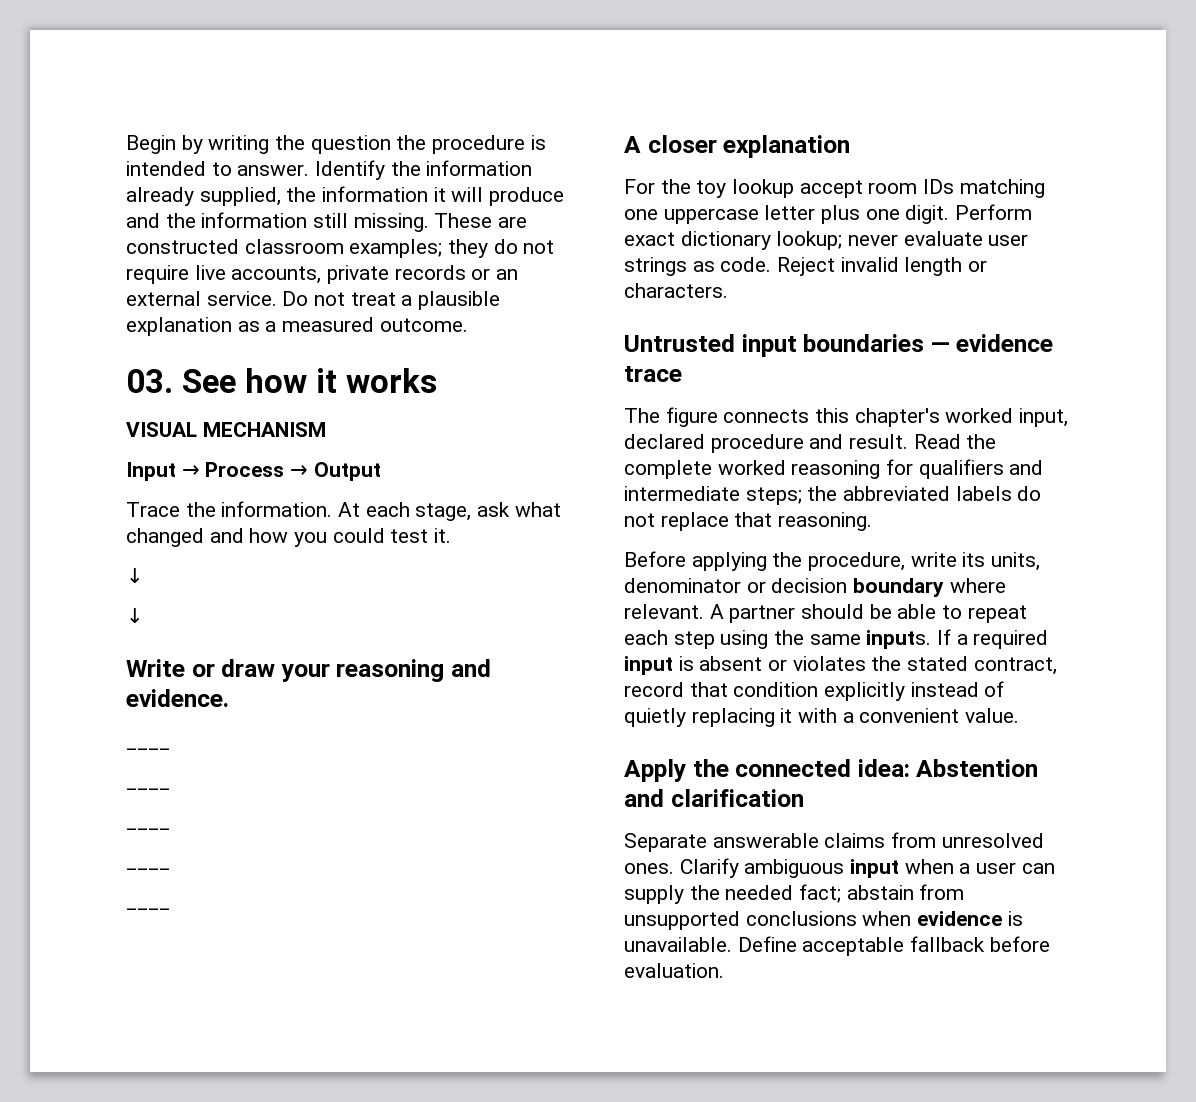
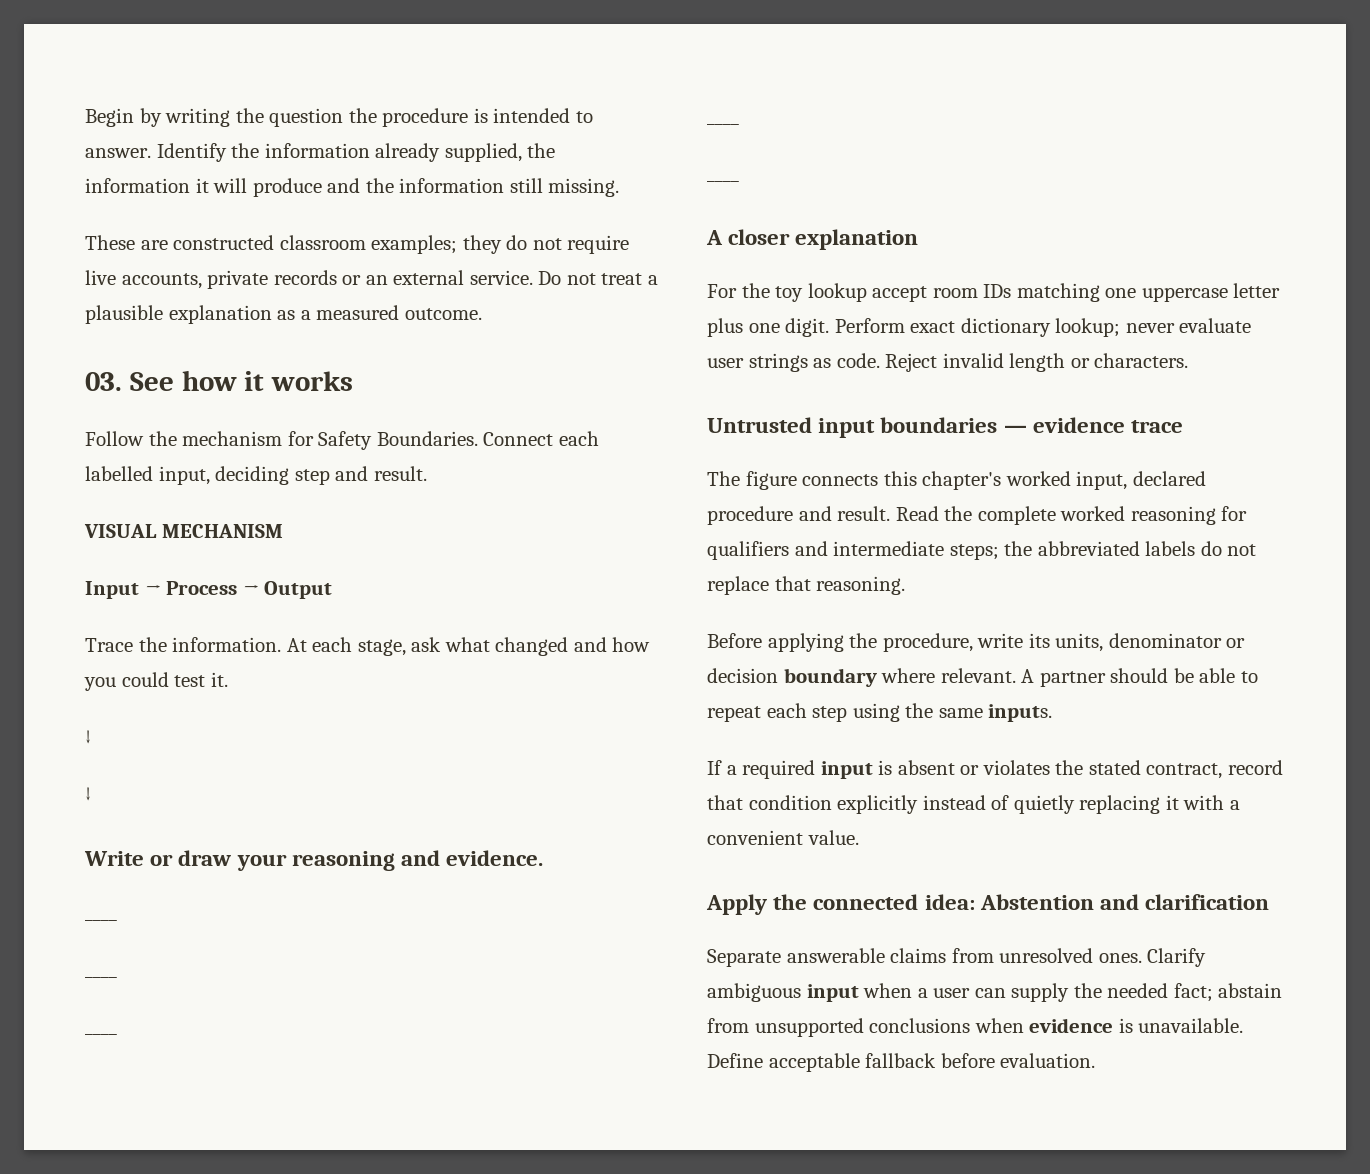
(429, 222) none -> (620, 187) //
(437, 380) none -> [85,431,599,450] [85,466,427,485] // Follow the mechanism for Safety Boundaries. Connect each labelled input, deciding step and result.
(932, 639) none -> (1053, 713) //

